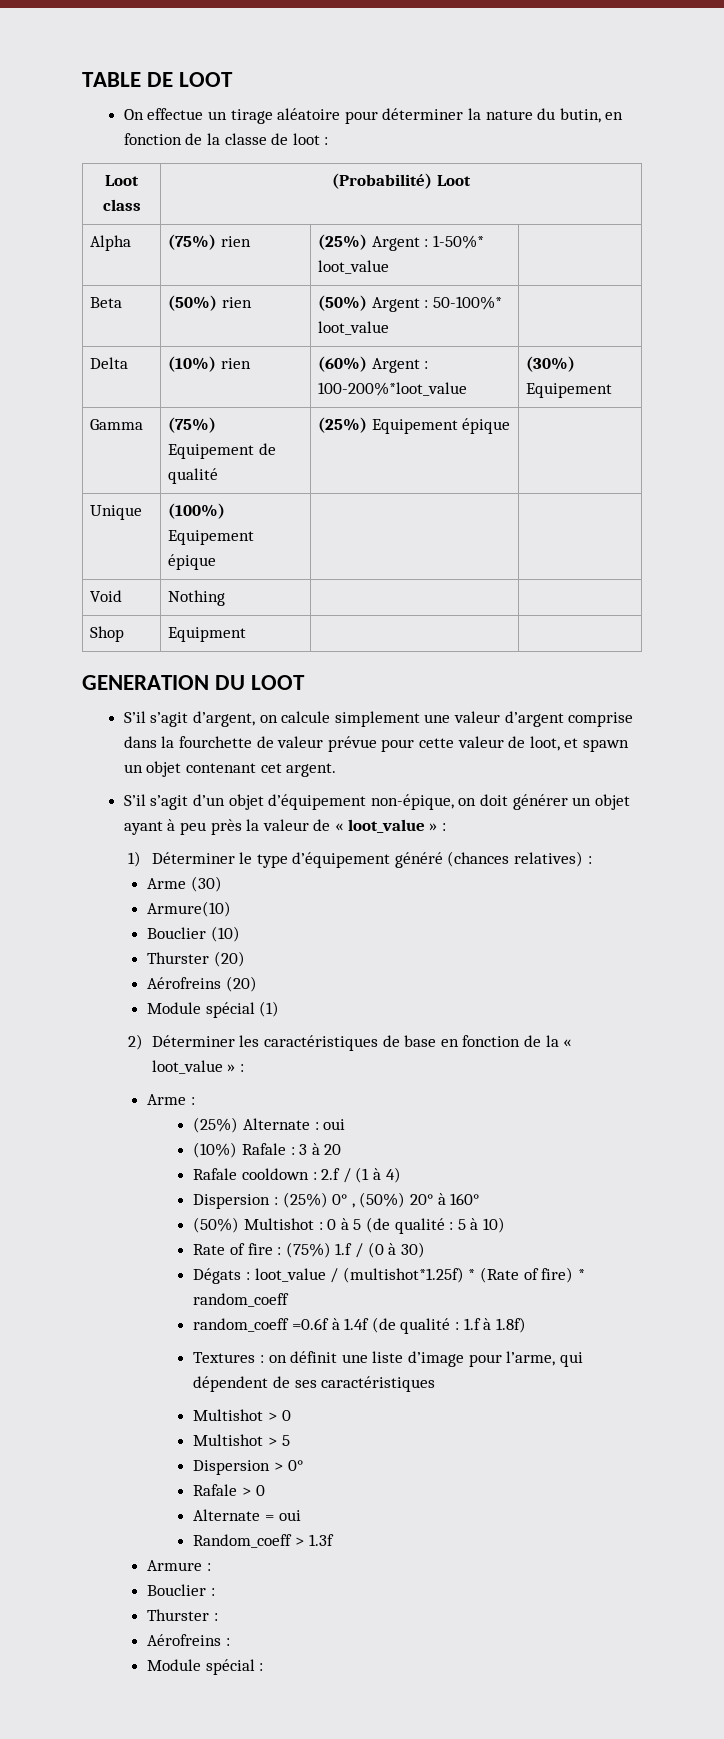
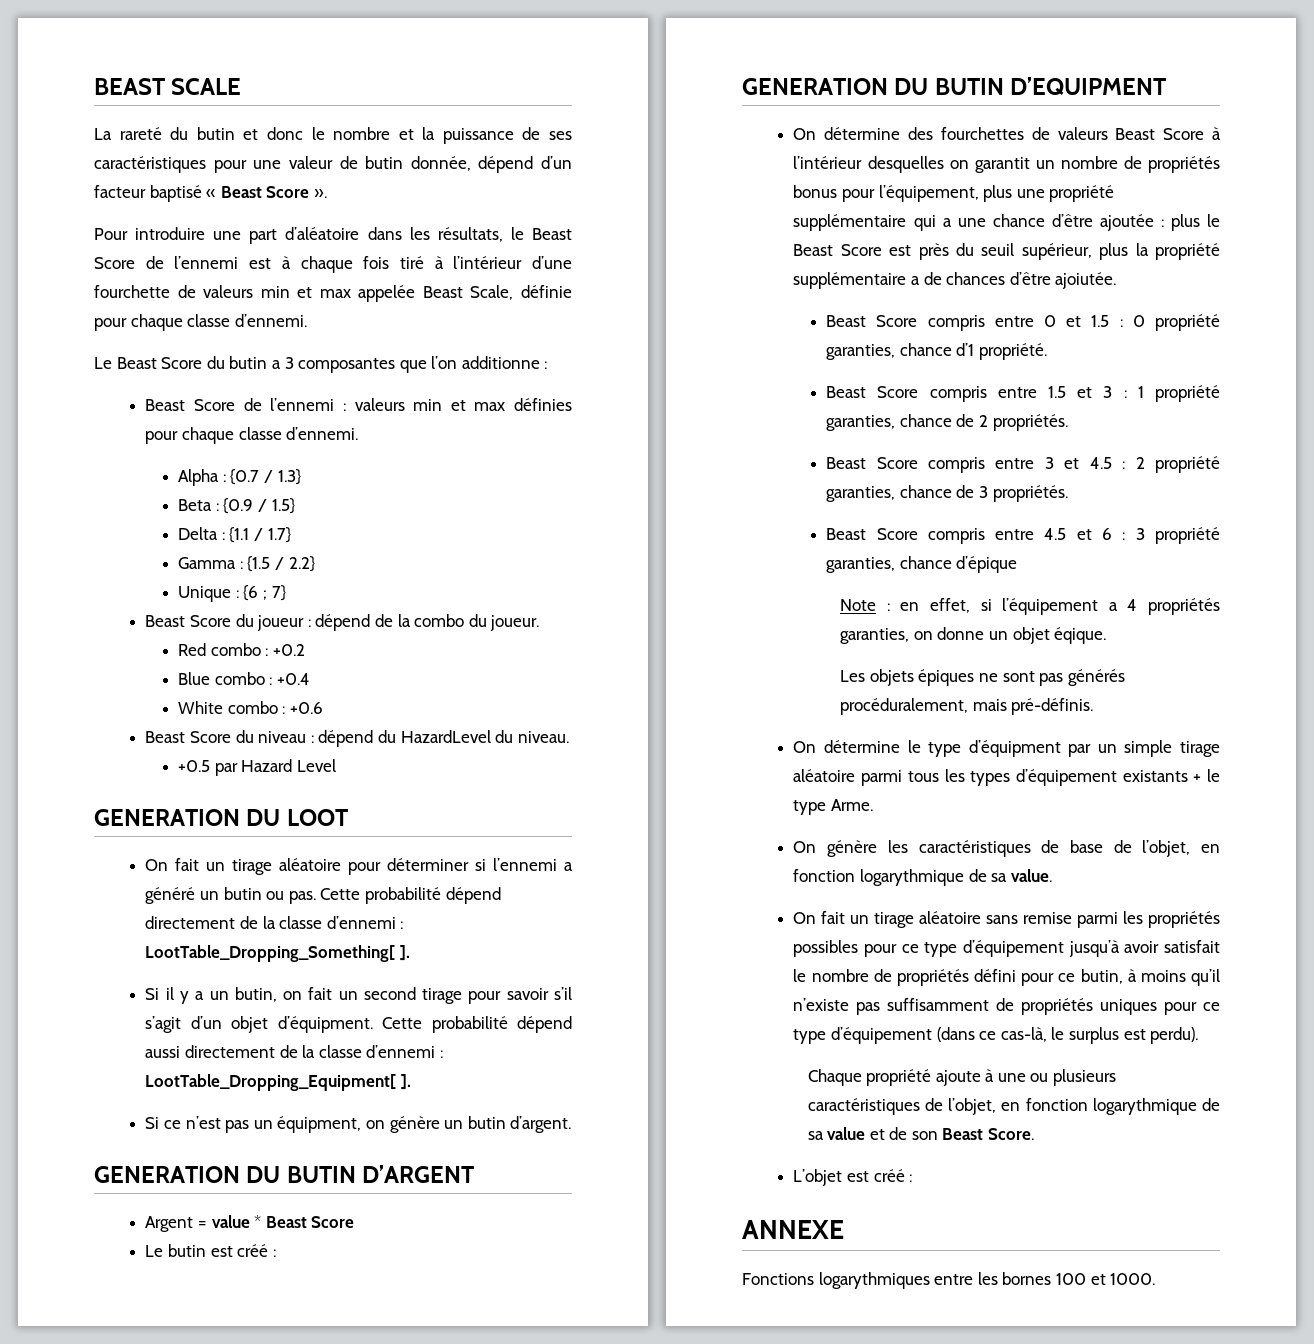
[82,72,174,87] TABLE DE -> [94,78,242,95] [94,127,572,144] [94,156,573,173] [94,185,327,202] [94,227,572,244] [94,256,573,273] [94,285,572,302] [94,314,307,331] [94,356,548,373] [145,398,572,411] [145,427,359,444] [178,469,301,486] [178,498,295,514] [178,527,291,543] [178,556,315,572] [178,585,286,602] [145,614,540,631] [178,643,305,656] [178,672,310,685] [178,701,323,714] [145,730,569,747] [178,759,336,776] [94,809,281,826] BEAST SCALE // La rareté du butin et donc le nombre et la puissance de ses caractéristiques pour une valeur de butin donnée, dépend d’un facteur baptisé « Beast Score ». // Pour introduire une part d’aléatoire dans les résultats, le Beast Score de l’ennemi est à chaque fois tiré à l’intérieur d’une fourchette de valeurs min et max appelée Beast Scale, définie pour chaque classe d’ennemi. // Le Beast Score du butin a 3 composantes que l’on additionne : // Beast Score de l’ennemi : valeurs min et max définies pour chaque classe d’ennemi. // Alpha : {0.7 / 1.3} // Beta : {0.9 / 1.5} // Delta : {1.1 / 1.7} // Gamma : {1.5 / 2.2} // Unique : {6 ; 7} // Beast Score du joueur : dépend de la combo du joueur. // Red combo : +0.2 // Blue combo : +0.4 // White combo : +0.6 // Beast Score du niveau : dépend du HazardLevel du niveau. // +0.5 par Hazard Level // GENERATION DU
[147,108,204,120] effectue -> [175,858,200,871] fait
[468,108,624,123] [123,133,329,145] [105,175,139,186] [102,199,141,211] [332,173,471,189] [90,235,132,251] [168,234,251,250] [318,234,484,251] [318,260,390,274] [90,297,123,308] [168,295,252,311] [318,295,502,312] [318,321,390,335] [90,357,129,369] [168,356,251,372] [318,356,429,373] [318,382,468,396] [526,356,576,372] [526,383,613,398] [90,419,144,430] [168,417,217,433] [168,443,276,459] [168,468,219,484] [318,417,511,434] [90,505,143,520] [168,503,226,519] [168,530,255,545] [168,554,217,570] [90,590,123,602] [168,590,226,606] [90,626,125,642] [168,627,247,642] [82,675,306,690] [123,711,634,727] [123,736,629,752] [123,761,337,777] [123,794,630,810] [123,819,446,835] [128,851,592,868] [147,876,222,892] [147,901,232,917] [147,926,240,942] [147,951,245,967] [147,976,257,992] [147,1001,280,1018] [128,1034,572,1051] [151,1060,245,1074] [147,1094,195,1105] [193,1117,346,1133] [193,1142,342,1158] [193,1167,401,1183] [193,1192,480,1209] [193,1217,505,1234] [193,1242,425,1258] [193,1267,585,1284] [193,1293,290,1307] [193,1317,526,1334] [193,1351,583,1367] [193,1376,436,1392] [193,1409,291,1421] [193,1434,290,1446] [193,1460,303,1475] [193,1484,265,1496] [193,1509,301,1521] [193,1534,334,1548] [147,1560,211,1571] [147,1584,215,1596] [147,1609,218,1621] [147,1634,230,1646] [147,1659,264,1675] la nature du butin, en fonction de la classe de loot : // Loot class | (Probabilité) Loot // Alpha | (75%) rien | (25%) Argent : 1-50%* loot_value | // Beta | (50%) rien | (50%) Argent : 50-100%* loot_value | // Delta | (10%) rien | (60%) Argent : 100-200%*loot_value | (30%) Equipement // Gamma | (75%) Equipement de qualité | (25%) Equipement épique | // Unique | (100%) Equipement épique | | // Void | Nothing | | // Shop | Equipment | | // GENERATION DU LOOT // S’il s’agit d’argent, on calcule simplement une valeur d’argent comprise dans la fourchette de valeur prévue pour cette valeur de loot, et spawn un objet contenant cet argent. // S’il s’agit d’un objet d’équipement non-épique, on doit générer un objet ayant à peu près la valeur de « loot_value » : // 1) Déterminer le type d’équipement généré (chances relatives) : // Arme (30) // Armure(10) // Bouclier (10) // Thurster (20) // Aérofreins (20) // Module spécial (1) // 2) Déterminer les caractéristiques de base en fonction de la « loot_value » : // Arme : // (25%) Alternate : oui // (10%) Rafale : 3 à 20 // Rafale cooldown : 2.f / (1 à 4) // Dispersion : (25%) 0° , (50%) 20° à 160° // (50%) Multishot : 0 à 5 (de qualité : 5 à 10) // Rate of fire : (75%) 1.f / (0 à 30) // Dégats : loot_value / (multishot*1.25f) * (Rate of fire) * random_coeff // random_coeff =0.6f à 1.4f (de qualité : 1.f à 1.8f) // Textures : on définit une liste d’image pour l’arme, qui dépendent de ses caractéristiques // Multishot > 0 // Multishot > 5 // Dispersion > 0° // Rafale > 0 // Alternate = oui // Random_coeff > 1.3f // Armure : // Bouclier : // Thurster : // Aérofreins : // Module spécial : -> [475,858,573,871] [145,887,501,904] [145,916,404,929] [145,945,411,962] [145,987,573,1004] [145,1016,572,1033] [145,1045,444,1058] [145,1074,412,1091] [145,1116,572,1133] [94,1165,475,1183] [145,1215,355,1232] [145,1244,276,1257] [742,77,1167,95] [793,127,1221,140] [793,156,1220,173] [793,185,1115,202] [793,214,1220,231] [793,243,1220,260] [793,272,1117,289] [826,314,1220,331] [826,343,1047,360] [826,385,1220,402] [826,414,1068,431] [826,456,1220,473] [826,485,1068,502] [826,527,1221,544] [826,556,1018,573] [840,598,1220,615] [840,627,1107,644] [840,669,1125,686] [840,698,1094,715] [793,740,1220,757] [793,769,1220,786] [793,799,874,815] [793,840,1220,857] [793,869,1052,886] [793,911,1220,928] [793,940,1220,957] [793,969,1221,986] [793,998,1220,1015] [793,1027,1199,1044] [807,1069,1117,1086] [807,1098,1220,1115] [807,1127,1035,1140] [793,1169,913,1186] [742,1220,844,1239] [742,1272,1156,1289] si l’ennemi a généré un butin ou pas. Cette probabilité dépend directement de la classe d’ennemi : LootTable_Dropping_Something[ ]. // Si il y a un butin, on fait un second tirage pour savoir s’il s’agit d’un objet d’équipment. Cette probabilité dépend aussi directement de la classe d’ennemi : LootTable_Dropping_Equipment[ ]. // Si ce n’est pas un équipment, on génère un butin d’argent. // GENERATION DU BUTIN D’ARGENT // Argent = value * Beast Score // Le butin est créé : // GENERATION DU BUTIN D’EQUIPMENT // On détermine des fourchettes de valeurs Beast Score à l’intérieur desquelles on garantit un nombre de propriétés bonus pour l’équipement, plus une propriété supplémentaire qui a une chance d’être ajoutée : plus le Beast Score est près du seuil supérieur, plus la propriété supplémentaire a de chances d’être ajoiutée. // Beast Score compris entre 0 et 1.5 : 0 propriété garanties, chance d’1 propriété. // Beast Score compris entre 1.5 et 3 : 1 propriété garanties, chance de 2 propriétés. // Beast Score compris entre 3 et 4.5 : 2 propriété garanties, chance de 3 propriétés. // Beast Score compris entre 4.5 et 6 : 3 propriété garanties, chance d’épique // Note : en effet, si l’équipement a 4 propriétés garanties, on donne un objet éqique. // Les objets épiques ne sont pas générés procéduralement, mais pré-définis. // On détermine le type d’équipment par un simple tirage aléatoire parmi tous les types d’équipement existants + le type Arme. // On génère les caractéristiques de base de l’objet, en fonction logarythmique de sa value. // On fait un tirage aléatoire sans remise parmi les propriétés possibles pour ce type d’équipement jusqu’à avoir satisfait le nombre de propriétés défini pour ce butin, à moins qu’il n’existe pas suffisamment de propriétés uniques pour ce type d’équipement (dans ce cas-là, le surplus est perdu). // Chaque propriété ajoute à une ou plusieurs caractéristiques de l’objet, en fonction logarythmique de sa value et de son Beast Score. // L’objet est créé : // ANNEXE // Fonctions logarythmiques entre les bornes 100 et 1000.

